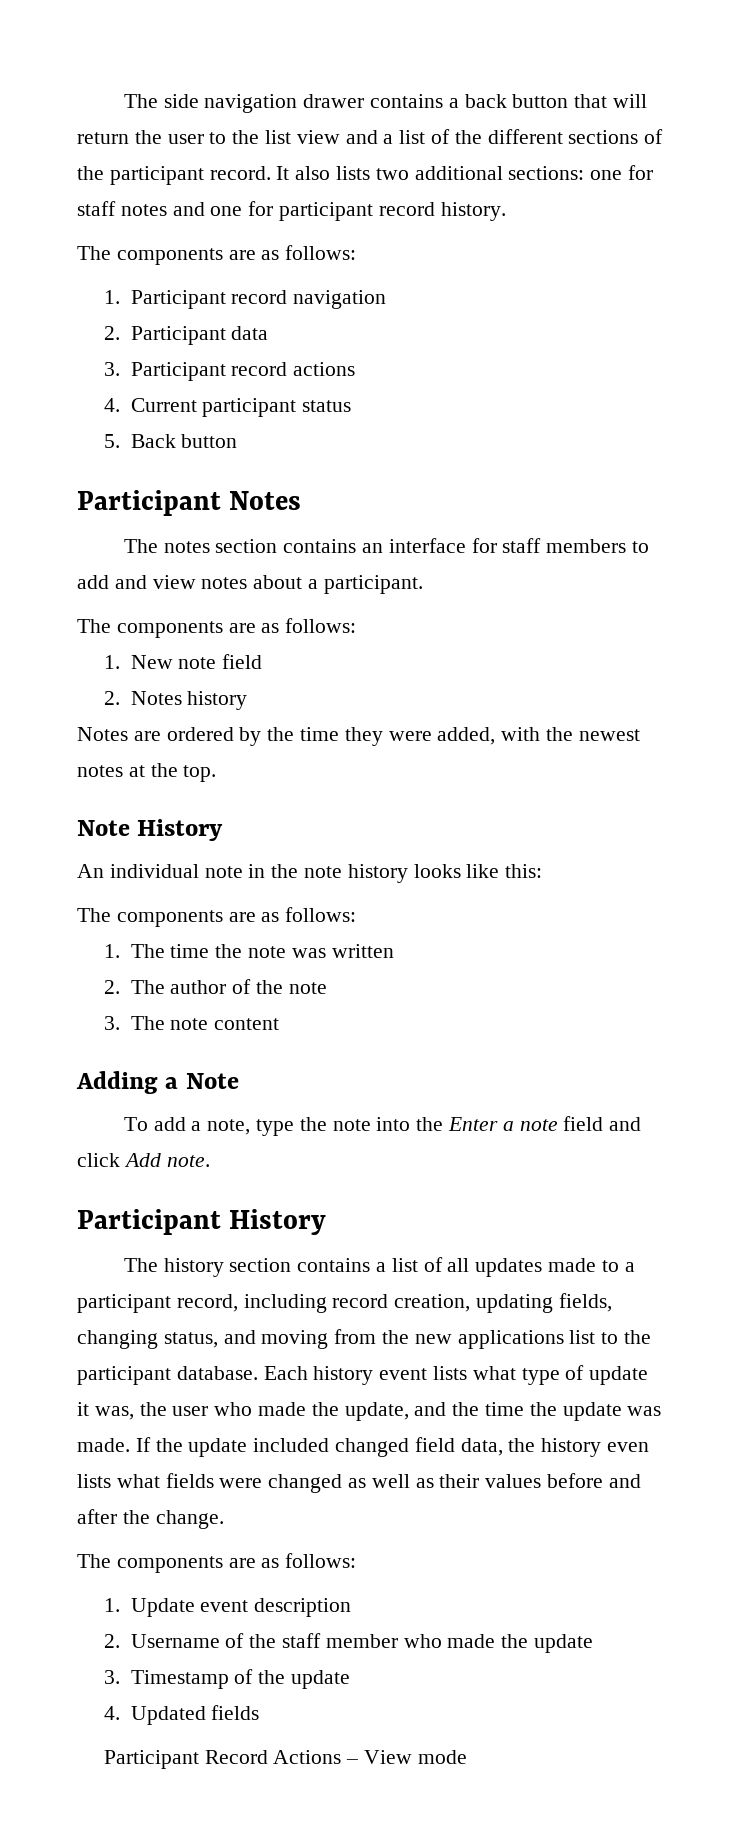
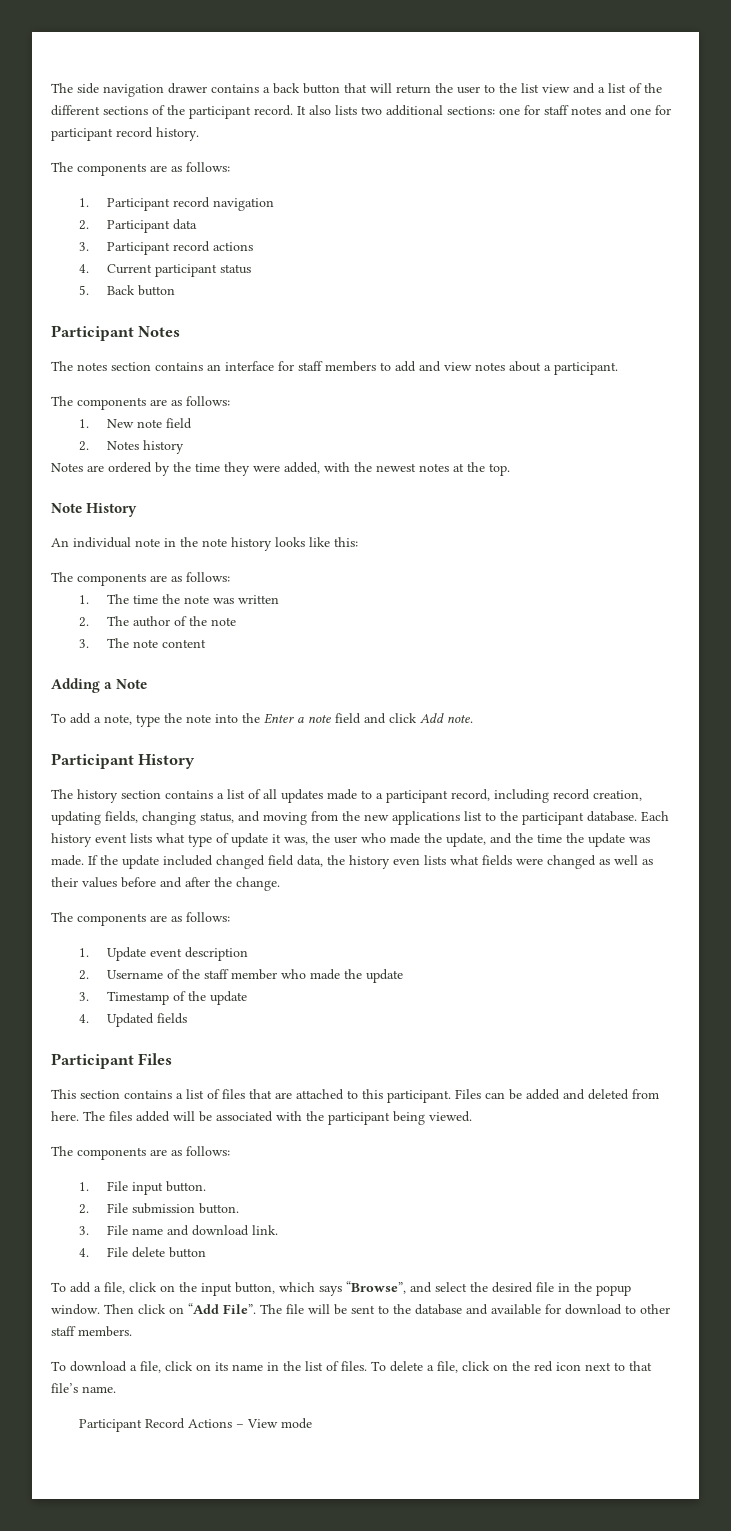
(260, 1712) none -> [51,1053,173,1069] [51,1089,659,1103] [51,1111,472,1125] [51,1146,230,1160] [78,1181,206,1195] [78,1203,239,1214] [78,1225,278,1236] [78,1247,206,1258] [51,1281,631,1296] [51,1303,670,1315] [51,1326,132,1337] [51,1361,652,1373] [51,1383,116,1393] // Participant Files // This section contains a list of files that are attached to this participant. Files can be added and deleted from here. The files added will be associated with the participant being viewed. // The components are as follows: // 1. File input button. // 2. File submission button. // 3. File name and download link. // 4. File delete button // To add a file, click on the input button, which says “Browse”, and select the desired file in the popup window. Then click on “Add File”. The file will be sent to the database and available for download to other staff members. // To download a file, click on its name in the list of files. To delete a file, click on the red icon next to that file’s name.

